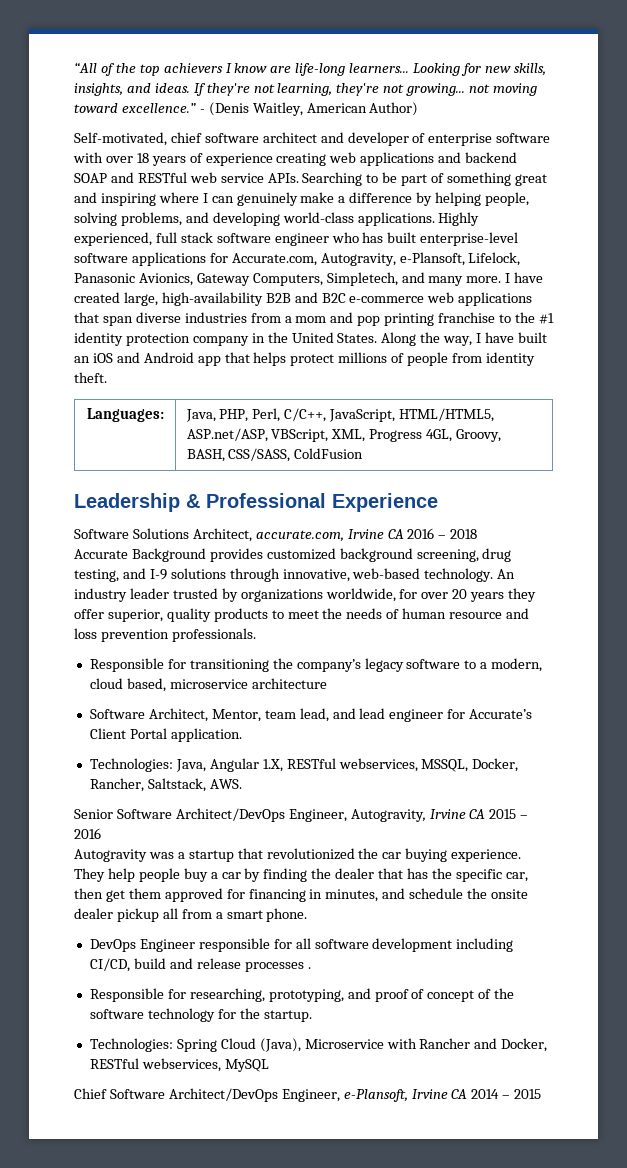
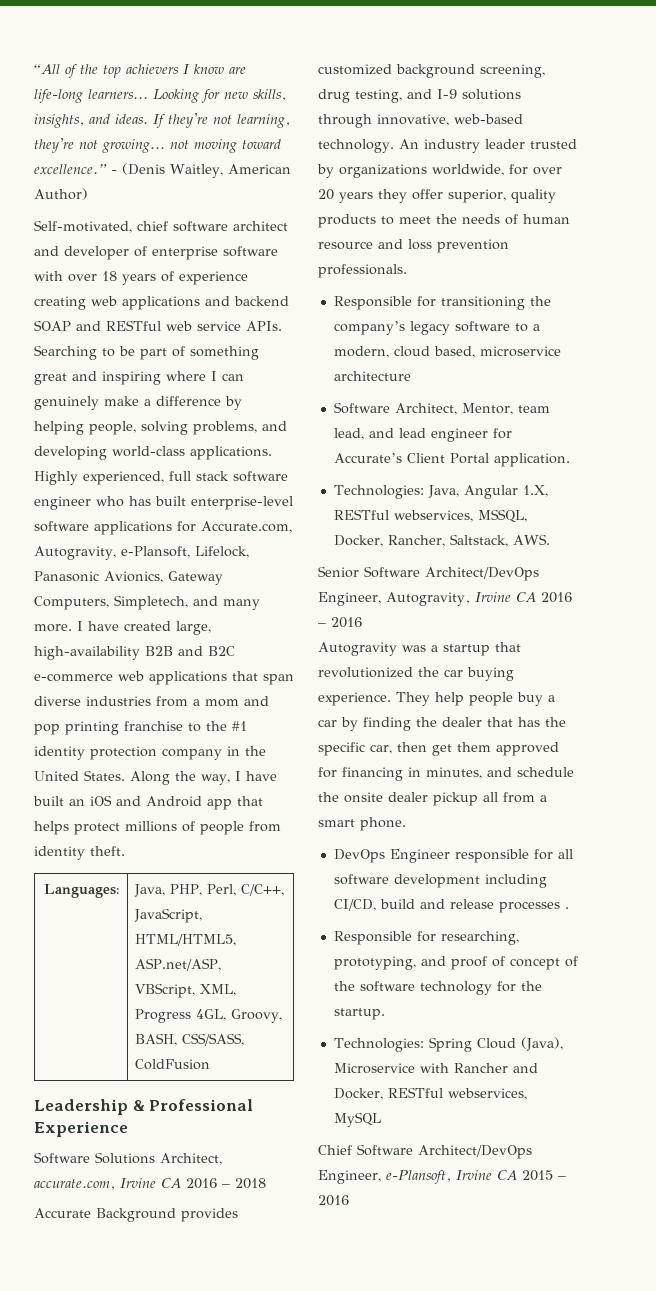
[489,809,517,819] 2015 -> [541,592,572,603] 2016
[471,1089,542,1099] 2014 – 2015 -> [522,1170,566,1181] [318,1195,349,1206] 2015 – 2016

